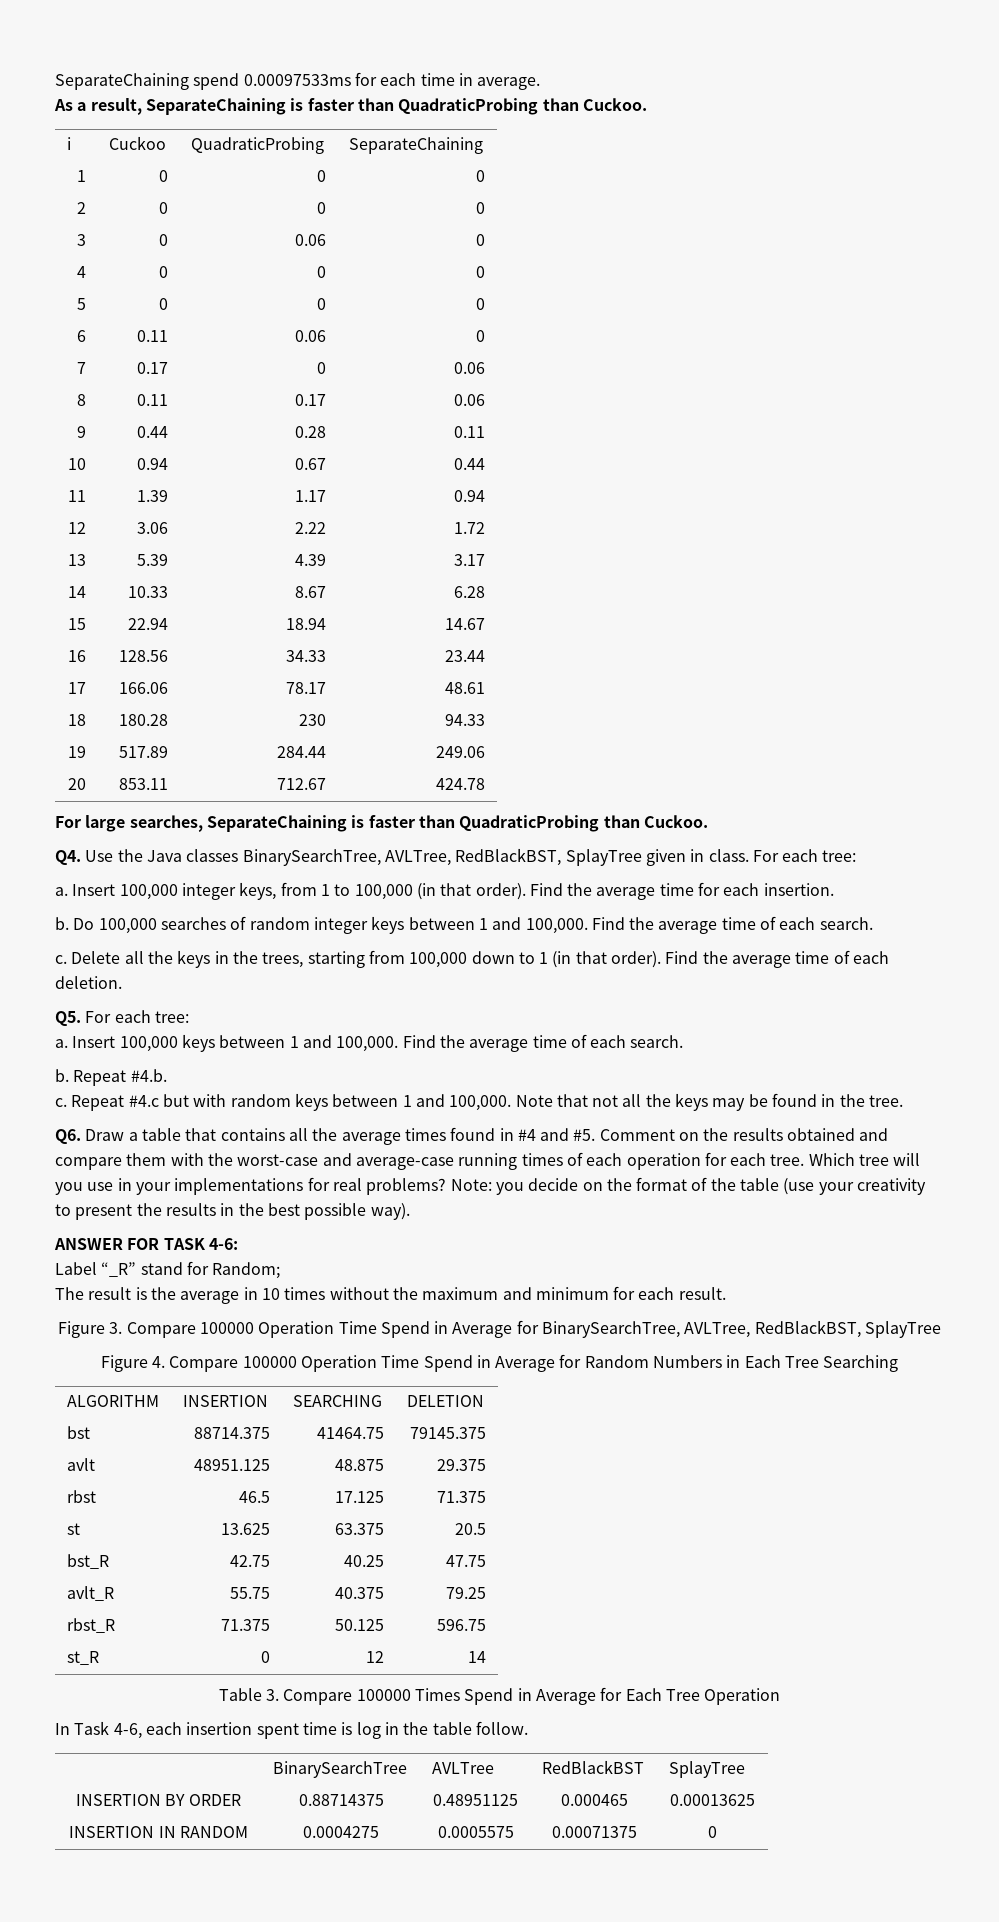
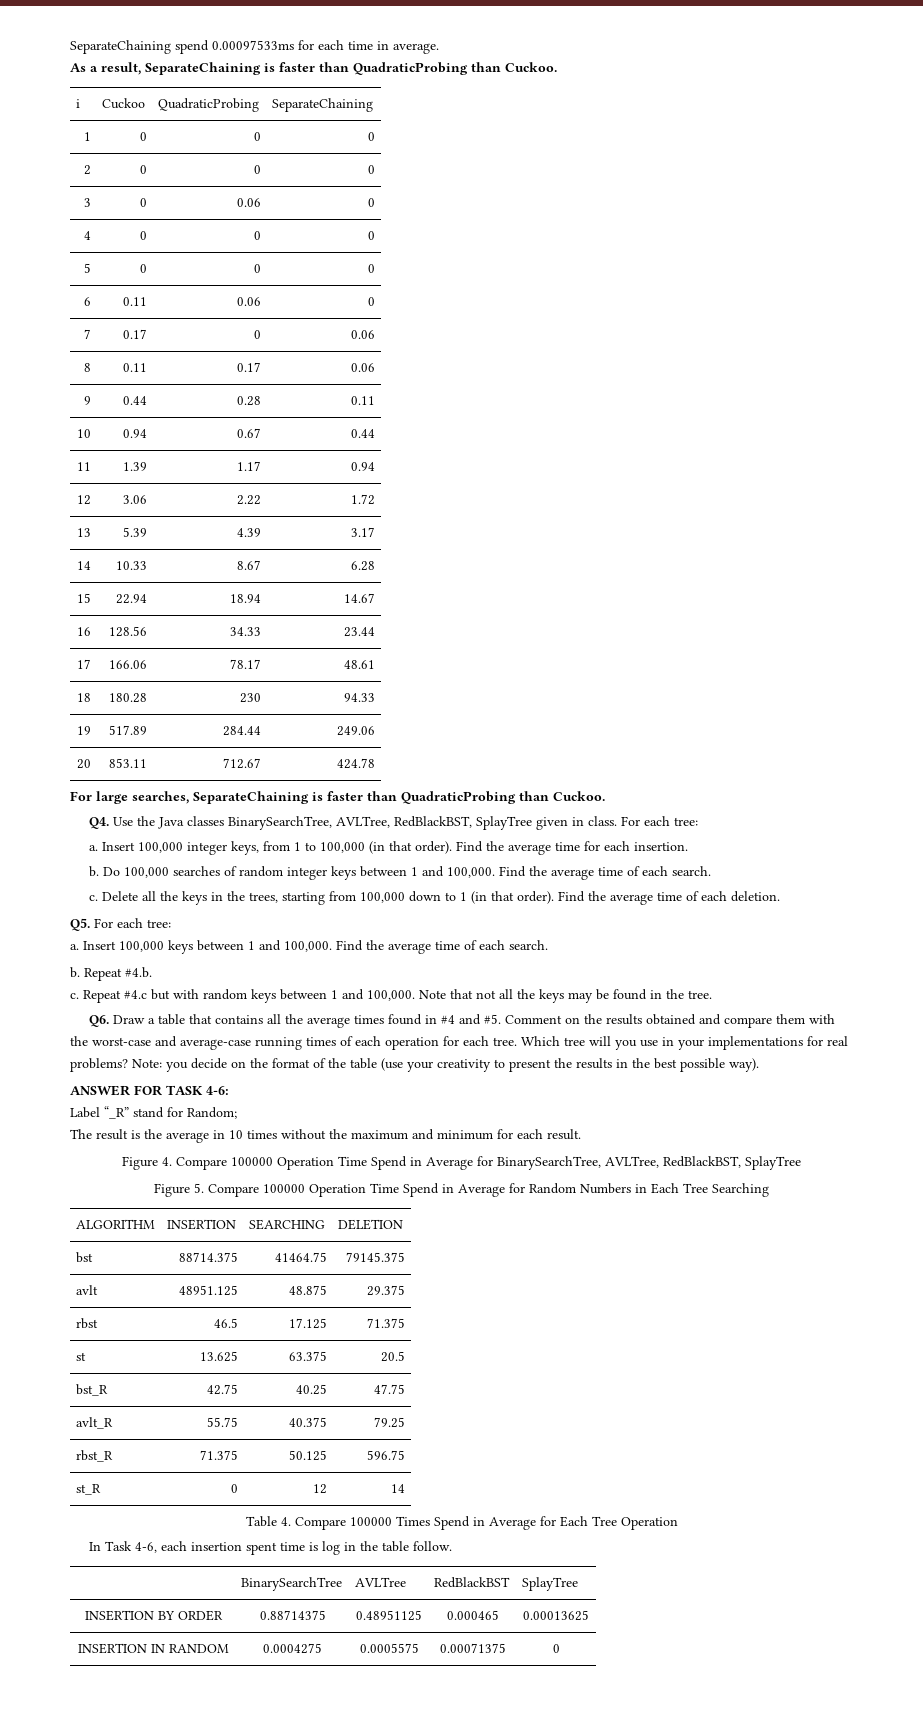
[109,1322,123,1334] 3. -> [162,1157,172,1166] 4.
[151,1356,165,1368] 4. -> [194,1183,204,1193] 5.
[266,1689,280,1701] 3. -> [280,1517,291,1526] 4.

